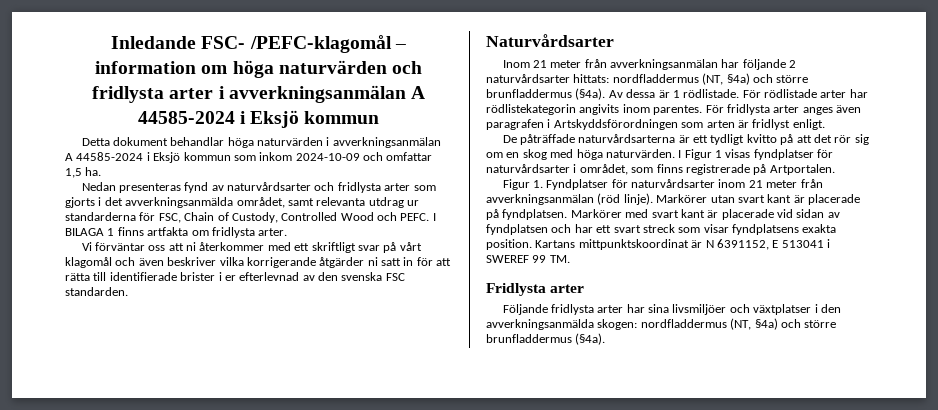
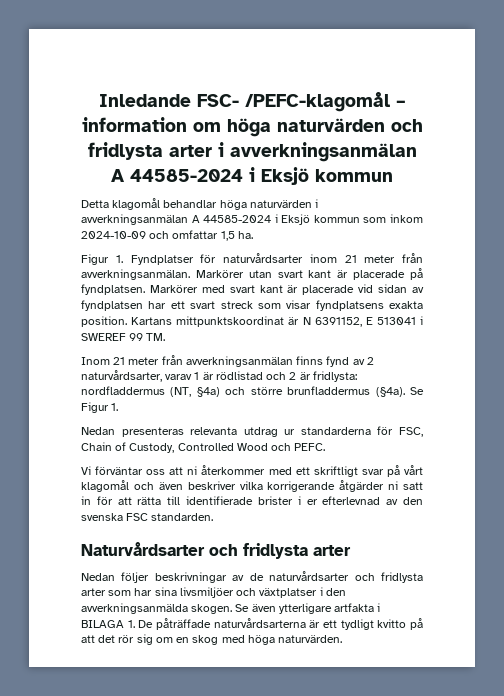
[112,137,168,146] dokument -> [112,198,161,210] klagomål
[81,182,436,193] [65,197,314,208] Nedan presenteras fynd av naturvårdsarter och fridlysta arter som gjorts i det avverkningsanmälda området, samt -> [81,253,423,265] [81,268,423,280] [81,284,425,295] [81,300,423,311] [81,316,423,327] [81,333,166,341] [81,355,374,367] [81,370,357,382] [81,386,424,397] [81,402,119,413] [81,427,184,437] Figur 1. Fyndplatser för naturvårdsarter inom 21 meter från avverkningsanmälan. Markörer utan svart kant är placerade på fyndplatsen. Markörer med svart kant är placerade vid sidan av fyndplatsen har ett svart streck som visar fyndplatsens exakta position. Kartans mittpunktskoordinat är N 6391152, E 513041 i SWEREF 99 TM. // Inom 21 meter från avverkningsanmälan finns fynd av 2 naturvårdsarter, varav 1 är rödlistad och 2 är fridlysta: nordfladdermus (NT, §4a) och större brunfladdermus (§4a). Se Figur 1. // Nedan presenteras
[432,213,436,221] [65,227,288,238] I BILAGA 1 finns artfakta om fridlysta arter. -> (326, 447) none
[502,59,797,70] [486,73,809,85] [486,88,868,100] [486,104,861,115] [486,119,825,130] // Inom 21 meter från avverkningsanmälan har följande 2 naturvårdsarter hittats: nordfladdermus (NT, §4a) och större brunfladdermus (§4a). Av dessa är 1 rödlistade. För rödlistade arter har rödlistekategorin angivits inom parentes. För fridlysta arter anges även paragrafen i Artskyddsförordningen som arten är fridlyst enligt. // -> [209,543,351,559] [81,571,423,583] [81,587,346,598] [81,603,381,614] [81,620,135,628] och fridlysta arter // Nedan följer beskrivningar av de naturvårdsarter och fridlysta arter som har sina livsmiljöer och växtplatser i den avverkningsanmälda skogen. Se även ytterligare artfakta i BILAGA 1.
[678,149,834,160] [486,164,835,175] [502,179,823,190] [486,193,860,205] [486,209,840,220] [486,224,837,235] [486,239,830,250] [486,255,570,263] [486,283,585,296] [502,304,841,315] [486,318,837,330] [486,333,606,345] I Figur 1 visas fyndplatser för naturvårdsarter i området, som finns registrerade på Artportalen. // Figur 1. Fyndplatser för naturvårdsarter inom 21 meter från avverkningsanmälan (röd linje). Markörer utan svart kant är placerade på fyndplatsen. Markörer med svart kant är placerade vid sidan av fyndplatsen och har ett svart streck som visar fyndplatsens exakta position. Kartans mittpunktskoordinat är N 6391152, E 513041 i SWEREF 99 TM. // Fridlysta arter // Följande fridlysta arter har sina livsmiljöer och växtplatser i den avverkningsanmälda skogen: nordfladdermus (NT, §4a) och större brunfladdermus (§4a). -> (343, 639) none

